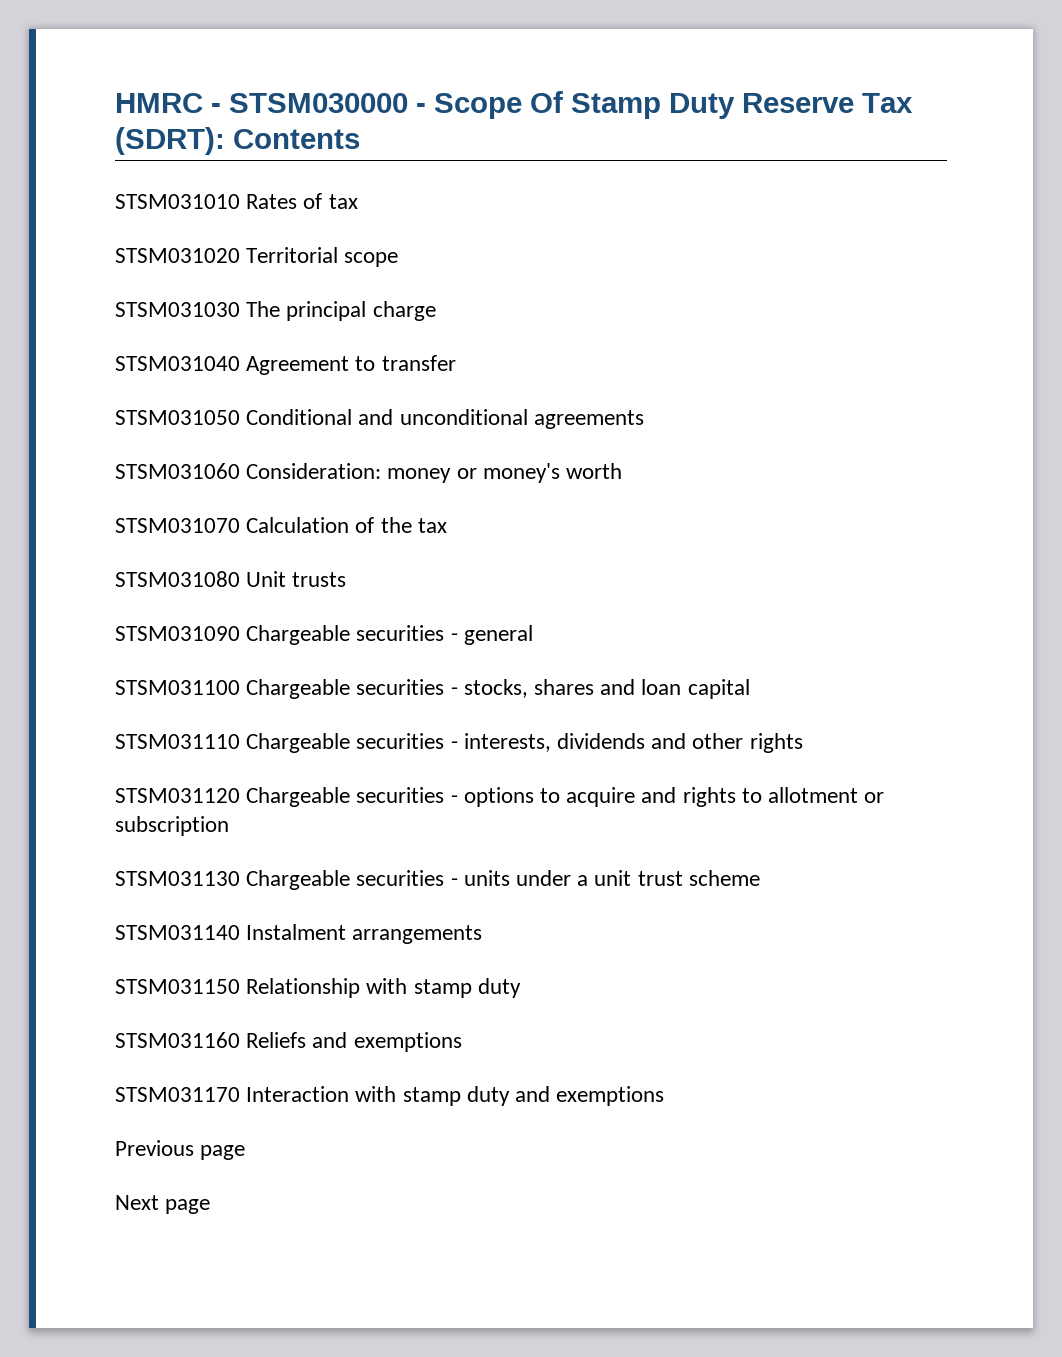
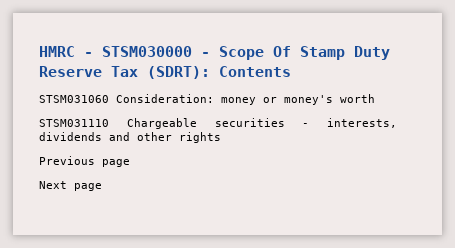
[115,193,358,209] [115,247,399,267] [115,301,436,321] [115,355,456,375] [115,409,644,429] // STSM031010 Rates of tax // STSM031020 Territorial scope // STSM031030 The principal charge // STSM031040 Agreement to transfer // STSM031050 Conditional and unconditional agreements -> (291, 71) none
[115,517,447,533] [115,571,347,587] [115,625,533,645] [115,679,750,699] // STSM031070 Calculation of the tax // STSM031080 Unit trusts // STSM031090 Chargeable securities - general // STSM031100 Chargeable securities - stocks, shares and loan capital -> (375, 98) none
[115,787,885,807] [115,816,229,836] [115,870,760,890] [115,924,483,944] [115,978,521,998] [115,1032,462,1052] [115,1086,665,1106] // STSM031120 Chargeable securities - options to acquire and rights to allotment or subscription // STSM031130 Chargeable securities - units under a unit trust scheme // STSM031140 Instalment arrangements // STSM031150 Relationship with stamp duty // STSM031160 Reliefs and exemptions // STSM031170 Interaction with stamp duty and exemptions -> (221, 137) none

